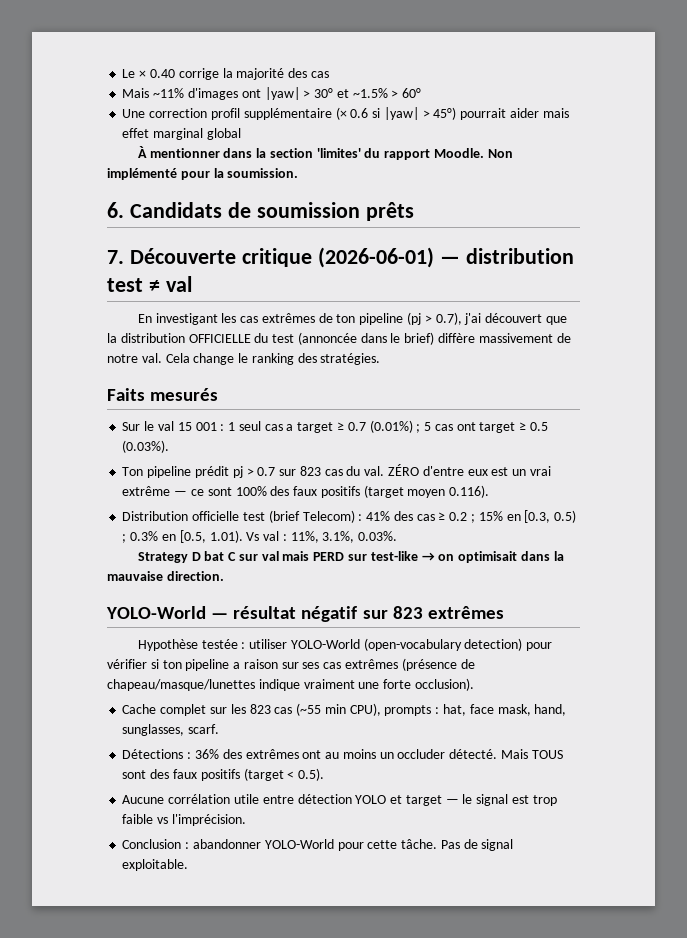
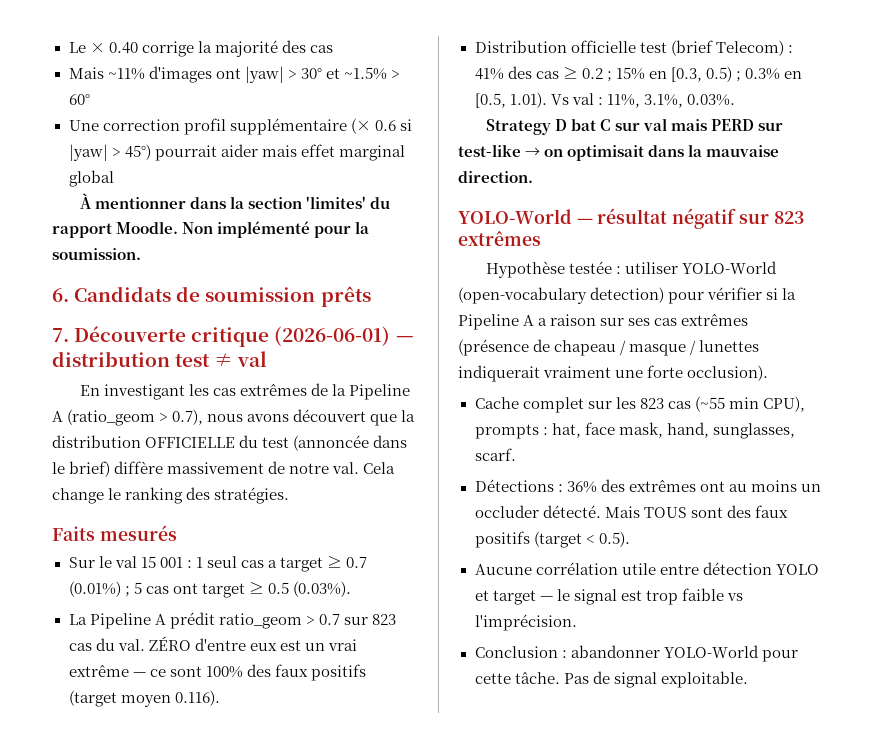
[336,312,482,325] ton pipeline (pj > 0.7), j'ai -> [332,384,411,400] [52,409,290,426] la Pipeline A (ratio_geom > 0.7), nous avons
[122,466,243,478] Ton pipeline prédit pj -> [68,612,302,629] La Pipeline A prédit ratio_geom
[162,659,230,671] ton pipeline -> [782,288,797,300] [458,314,535,330] la Pipeline A
[107,679,300,691] chapeau/masque/lunettes indique -> [554,340,760,356] [458,365,540,382] chapeau / masque / lunettes indiquerait

